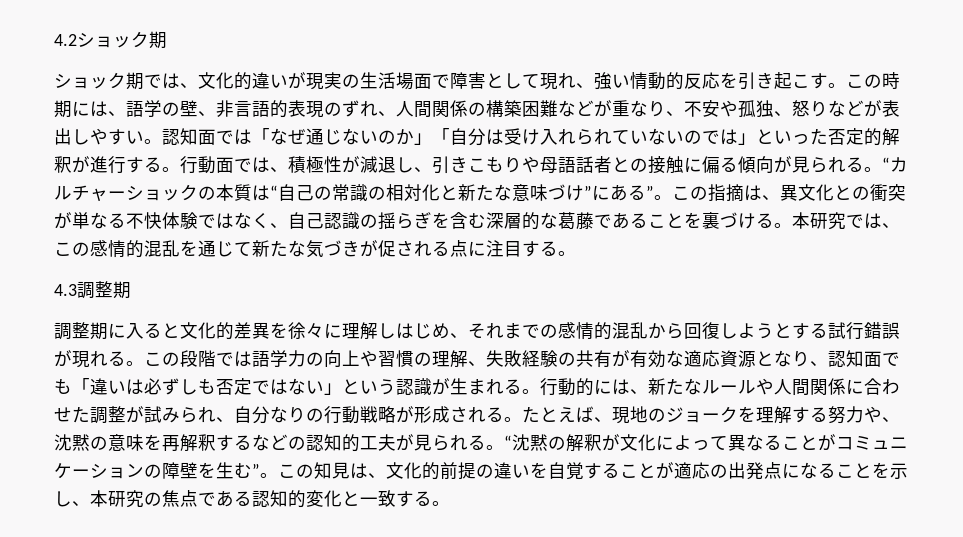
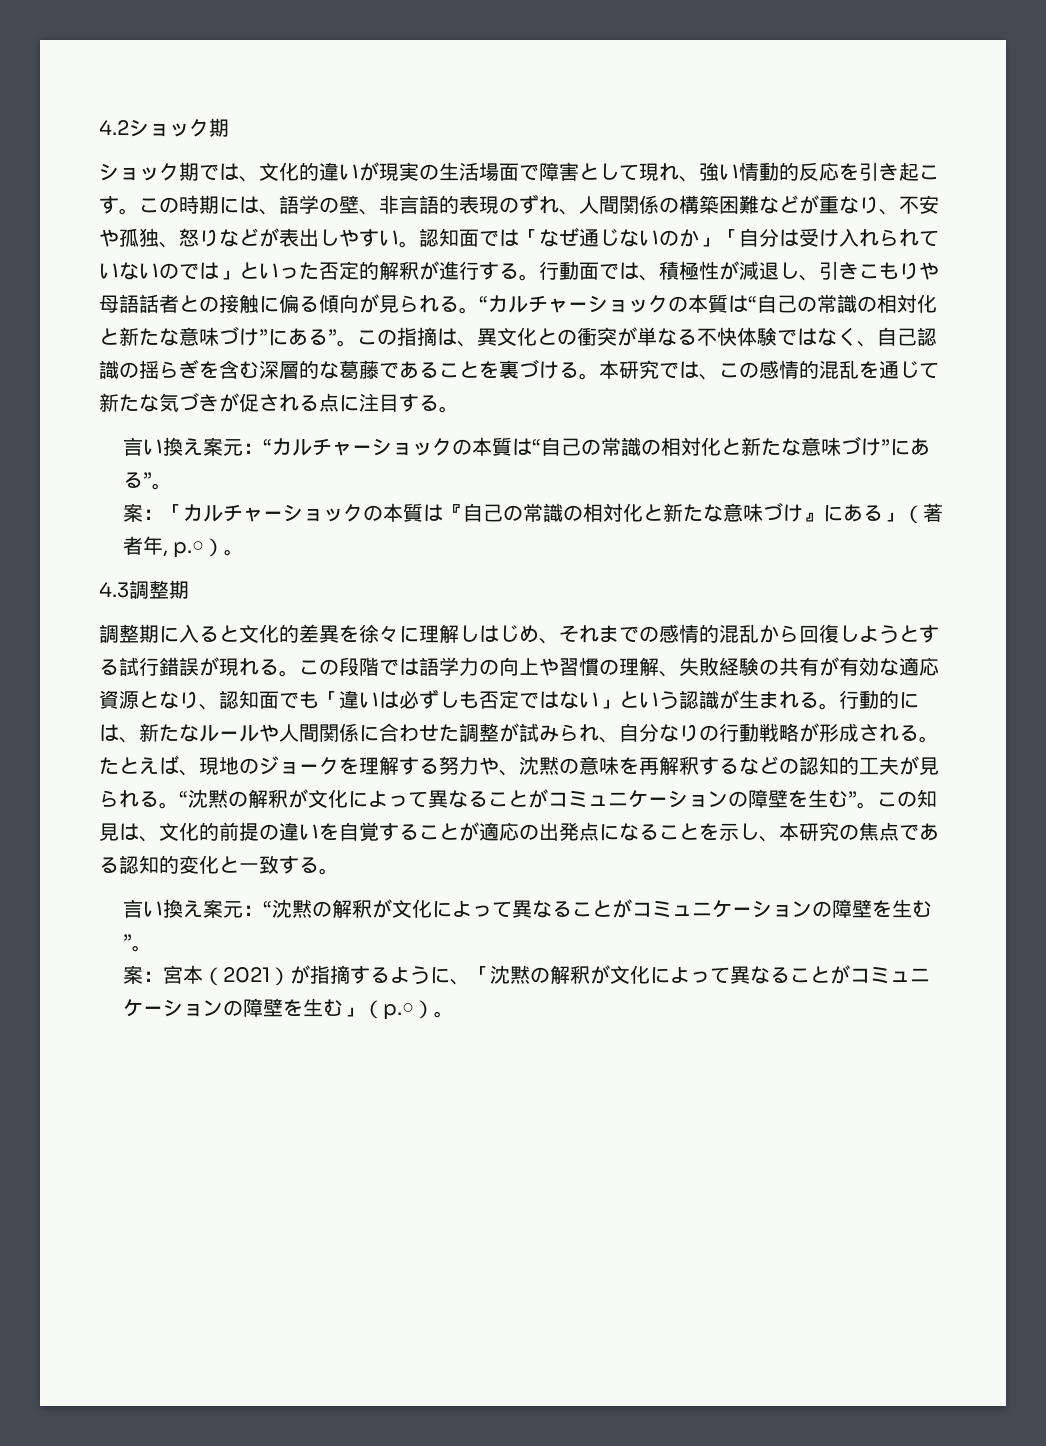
(576, 253) none -> [122,436,930,456] [122,472,172,490] [122,502,943,524] [122,536,245,558] // 言い換え案元：“カルチャーショックの本質は“自己の常識の相対化と新たな意味づけ”にある”。 // 案：「カルチャーショックの本質は『自己の常識の相対化と新たな意味づけ』にある」（著者年, p.○）。
(450, 503) none -> [122,899,932,918] [122,934,152,952] [122,965,930,986] [122,998,454,1020] // 言い換え案元：“沈黙の解釈が文化によって異なることがコミュニケーションの障壁を生む”。 // 案：宮本（2021）が指摘するように、「沈黙の解釈が文化によって異なることがコミュニケーションの障壁を生む」（p.○）。

